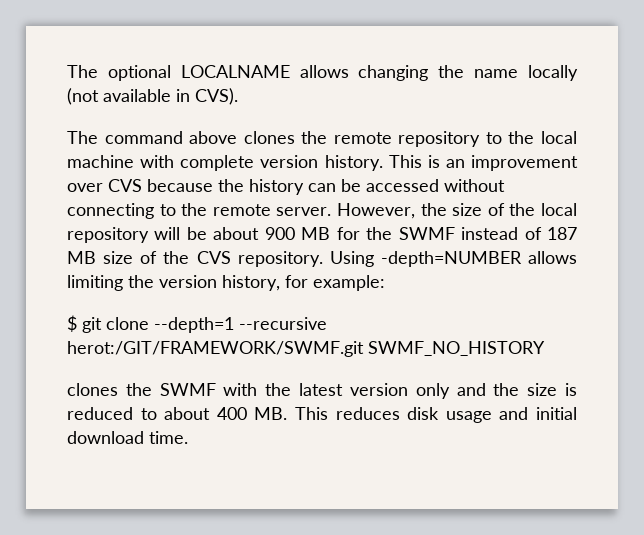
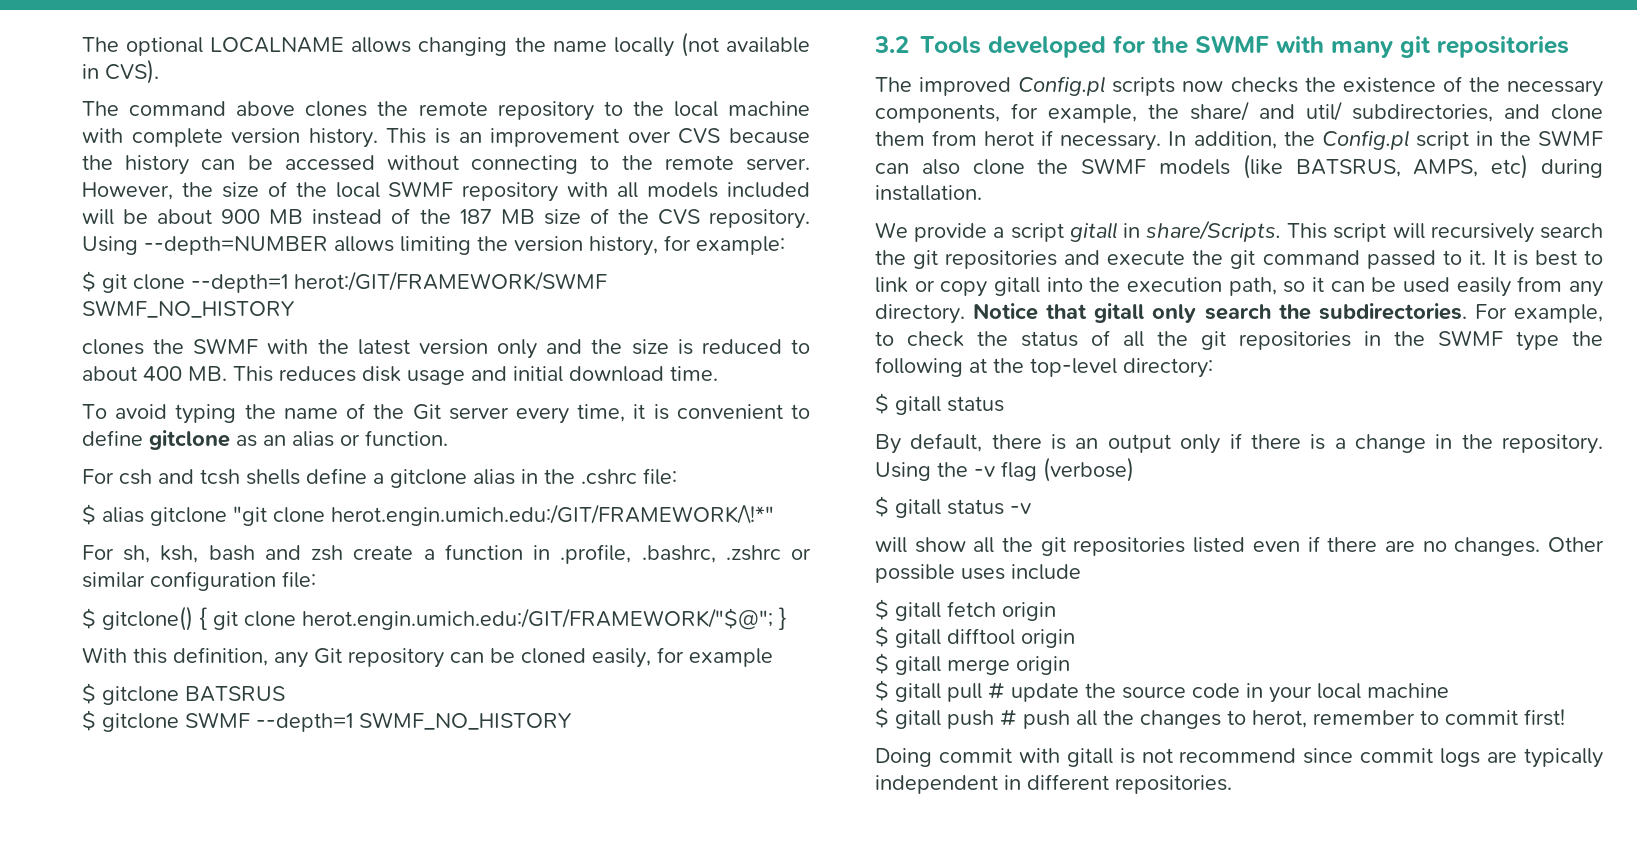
[67,227,149,243] repository -> [388,181,810,202] SWMF repository with all models included
[336,227,455,240] for the SWMF -> (304, 216) none
(542, 233) none -> [419,209,451,224] the
[380,251,522,267] -depth=NUMBER -> [144,236,328,255] --depth=NUMBER
[239,317,327,330] [67,341,364,357] --recursive herot:/GIT/FRAMEWORK/SWMF.git -> [294,271,607,291] herot:/GIT/FRAMEWORK/SWMF
(188, 437) none -> [82,403,810,424] [82,430,448,450] [82,468,677,488] [82,504,774,526] [82,544,812,564] [82,571,316,591] [82,606,787,631] [82,647,773,668] [82,683,285,705] [82,710,572,732] [874,35,1569,58] [875,76,1603,97] [875,101,1603,123] [875,130,1603,151] [875,154,1603,179] [875,185,982,201] [875,220,1603,243] [875,250,1603,269] [875,276,1603,297] [875,303,1603,324] [875,330,1603,351] [875,357,1213,378] [875,393,1004,415] [875,433,1603,454] [875,457,1134,482] [875,496,1031,518] [875,536,1604,556] [875,564,1081,583] [875,599,1056,621] [875,626,1075,648] [875,653,1070,675] [875,680,1449,703] [875,707,1565,729] [875,748,1603,768] [875,774,1232,794] // To avoid typing the name of the Git server every time, it is convenient to define gitclone as an alias or function. // For csh and tcsh shells define a gitclone alias in the .cshrc file: // $ alias gitclone "git clone herot.engin.umich.edu:/GIT/FRAMEWORK/\!*" // For sh, ksh, bash and zsh create a function in .profile, .bashrc, .zshrc or similar configuration file: // $ gitclone() { git clone herot.engin.umich.edu:/GIT/FRAMEWORK/"$@"; } // With this definition, any Git repository can be cloned easily, for example // $ gitclone BATSRUS // $ gitclone SWMF --depth=1 SWMF_NO_HISTORY // 3.2 Tools developed for the SWMF with many git repositories // The improved Config.pl scripts now checks the existence of the necessary components, for example, the share/ and util/ subdirectories, and clone them from herot if necessary. In addition, the Config.pl script in the SWMF can also clone the SWMF models (like BATSRUS, AMPS, etc) during installation. // We provide a script gitall in share/Scripts. This script will recursively search the git repositories and execute the git command passed to it. It is best to link or copy gitall into the execution path, so it can be used easily from any directory. Notice that gitall only search the subdirectories. For example, to check the status of all the git repositories in the SWMF type the following at the top-level directory: // $ gitall status // By default, there is an output only if there is a change in the repository. Using the -v flag (verbose) // $ gitall status -v // will show all the git repositories listed even if there are no changes. Other possible uses include // $ gitall fetch origin // $ gitall difftool origin // $ gitall merge origin // $ gitall pull # update the source code in your local machine // $ gitall push # push all the changes to herot, remember to commit first! // Doing commit with gitall is not recommend since commit logs are typically independent in different repositories.

